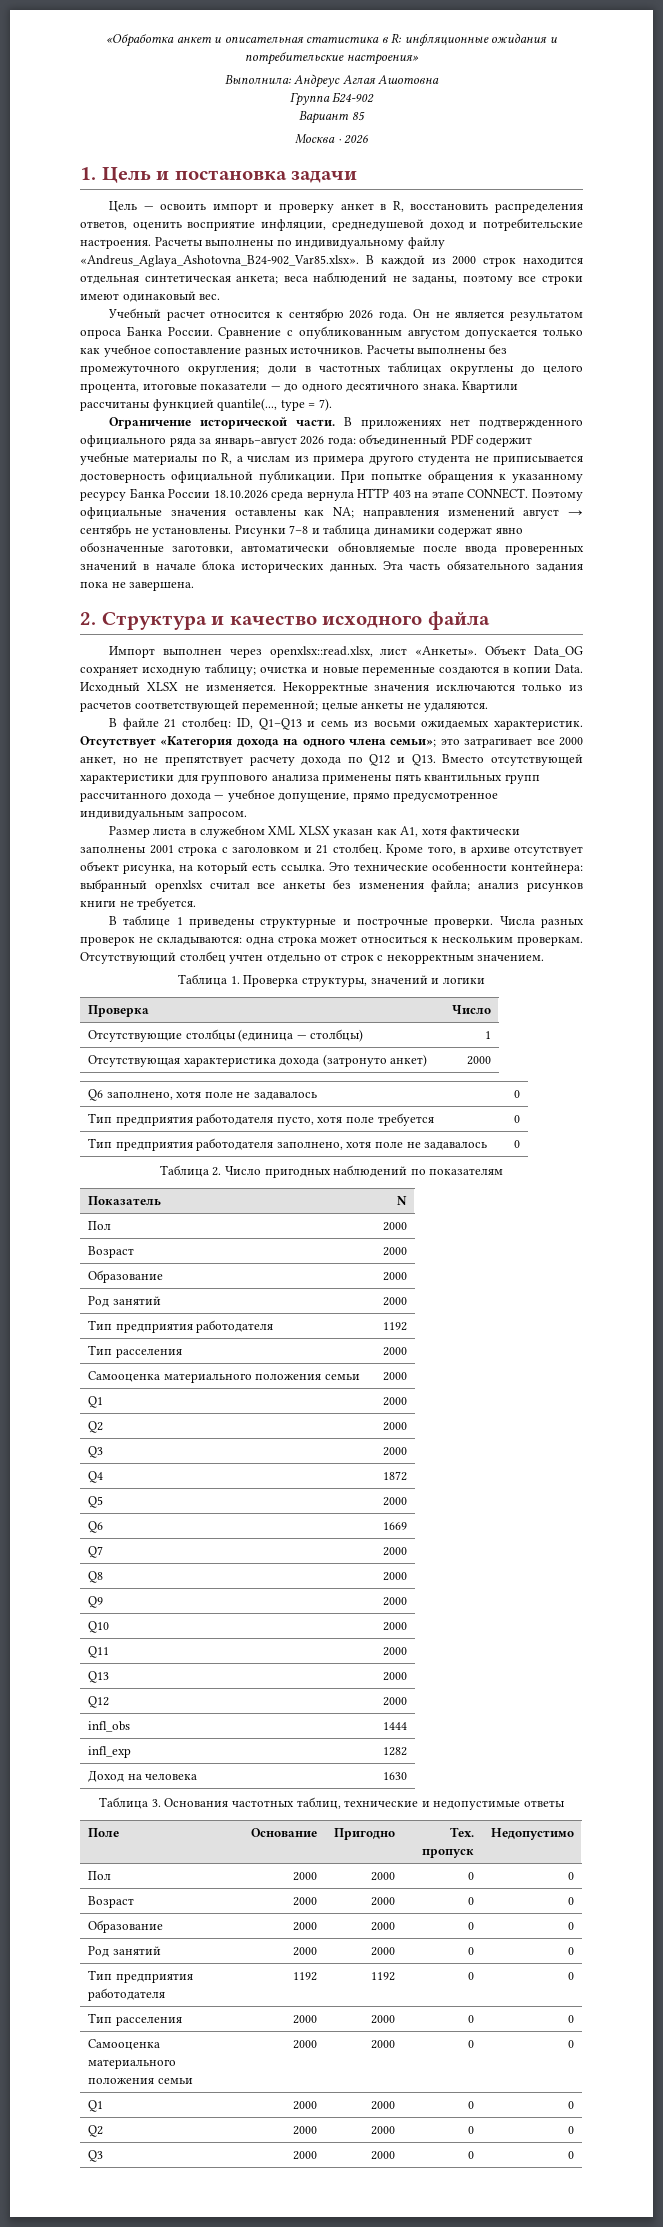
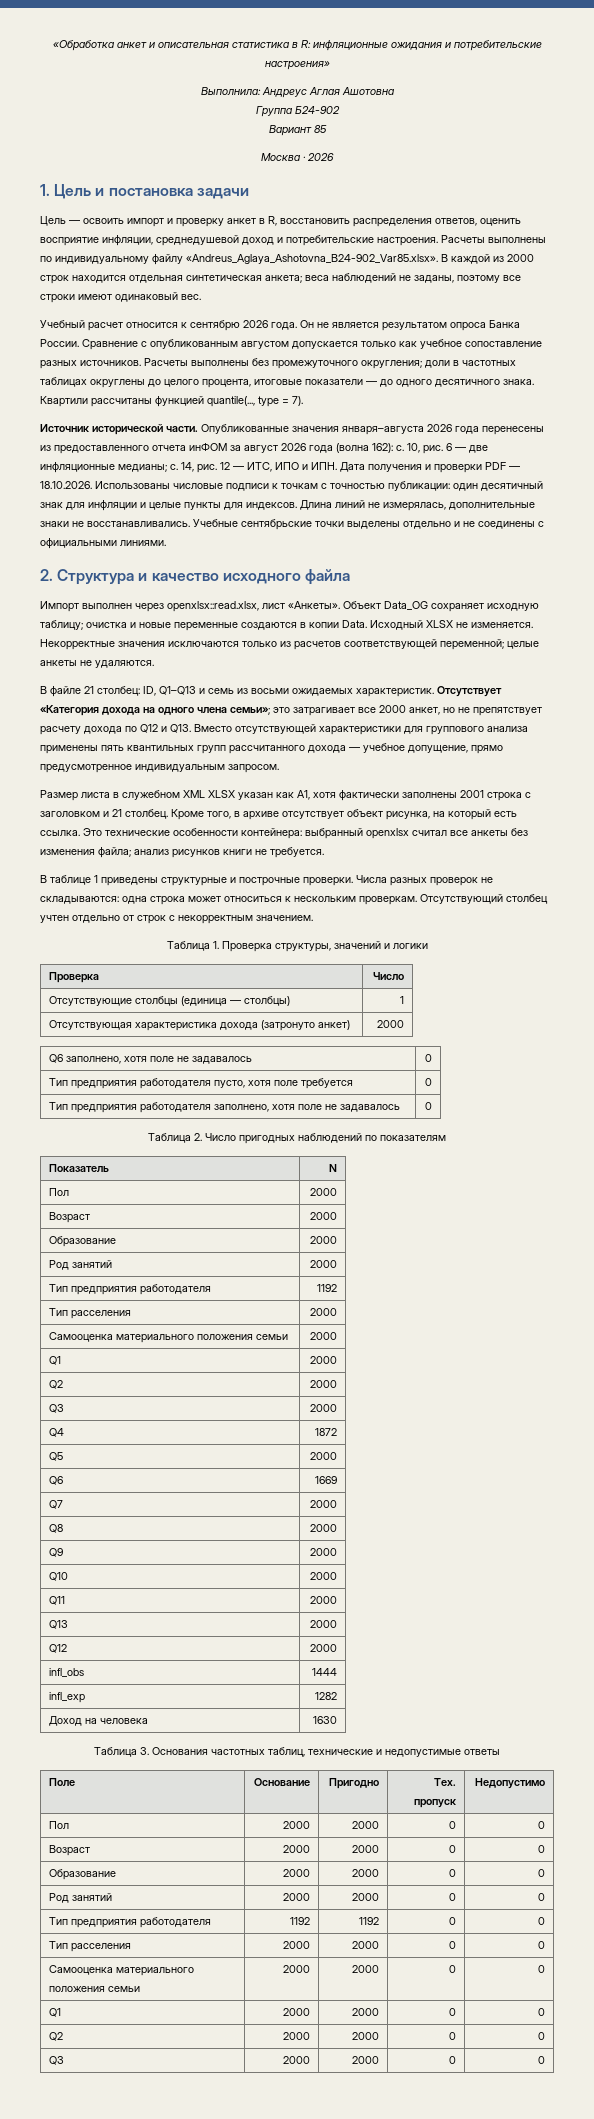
[108,417,191,429] Ограничение -> [40,424,89,432] Источник
[343,417,584,429] [80,434,533,447] [80,452,583,465] [80,470,583,483] [80,488,583,501] [80,507,583,519] [80,524,523,537] [80,542,584,555] [80,560,583,573] [80,581,195,591] В приложениях нет подтвержденного официального ряда за январь–август 2026 года: объединенный PDF содержит учебные материалы по R, а числам из примера другого студента не приписывается достоверность официальной публикации. При попытке обращения к указанному ресурсу Банка России 18.10.2026 среда вернула HTTP 403 на этапе CONNECT. Поэтому официальные значения оставлены как NA; направления изменений август → сентябрь не установлены. Рисунки 7–8 и таблица динамики содержат явно обозначенные заготовки, автоматически обновляемые после ввода проверенных значений в начале блока исторических данных. Эта часть обязательного задания пока не завершена. -> [201,424,544,435] [40,443,488,454] [40,462,520,473] [40,481,543,491] [40,500,535,511] [40,519,544,530] [40,538,166,549] Опубликованные значения января–августа 2026 года перенесены из предоставленного отчета инФОМ за август 2026 года (волна 162): с. 10, рис. 6 — две инфляционные медианы; с. 14, рис. 12 — ИТС, ИПО и ИПН. Дата получения и проверки PDF — 18.10.2026. Использованы числовые подписи к точкам с точностью публикации: один десятичный знак для инфляции и целые пункты для индексов. Длина линий не измерялась, дополнительные знаки не восстанавливались. Учебные сентябрьские точки выделены отдельно и не соединены с официальными линиями.

